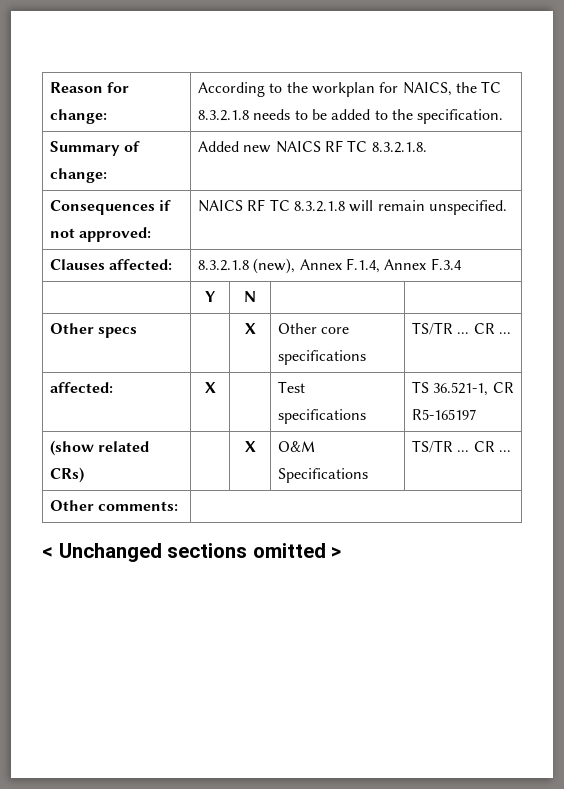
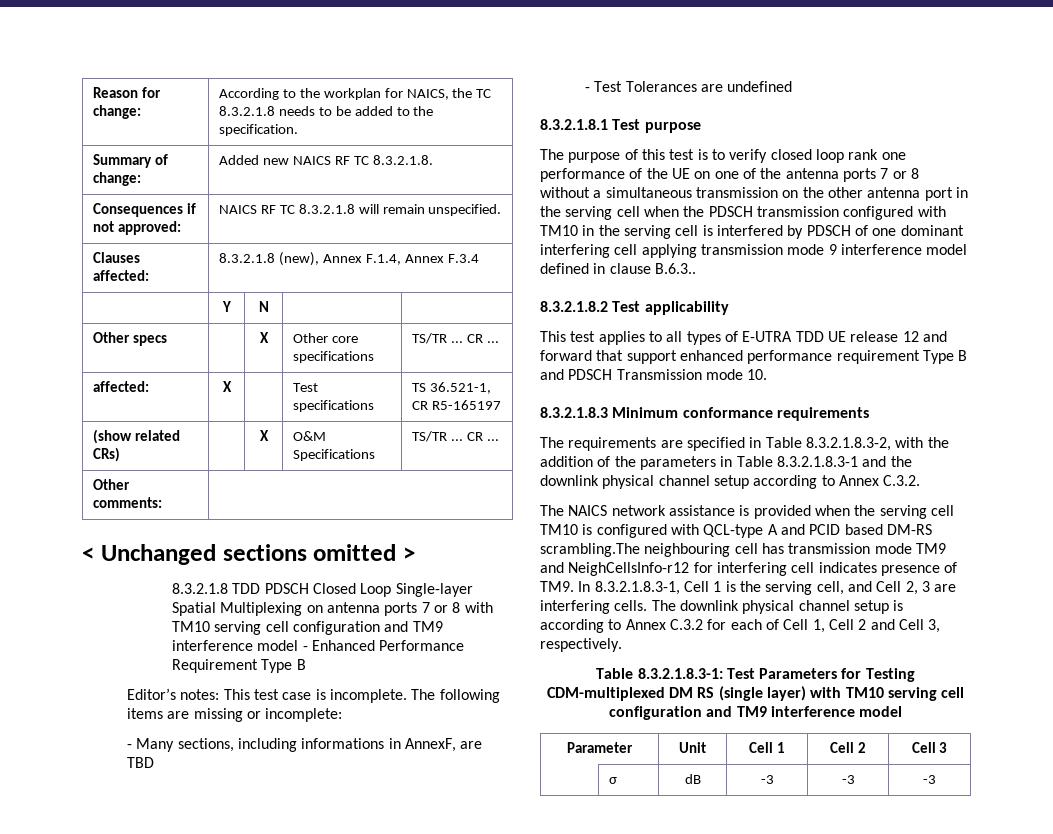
(342, 552) none -> [172,583,473,597] [172,602,493,616] [172,621,443,635] [172,640,465,651] [172,659,306,673] [127,688,500,703] [127,708,343,722] [127,738,483,752] [127,757,155,768] [585,81,793,92] [540,119,701,133] [540,149,906,163] [540,168,919,182] [540,187,968,201] [540,206,946,220] [540,225,964,239] [540,244,968,258] [540,263,696,274] [540,301,729,315] [540,331,947,345] [540,350,968,364] [540,369,768,380] [540,407,869,421] [540,437,949,451] [540,456,912,470] [540,475,921,489] [540,505,954,519] [540,524,932,538] [540,543,946,557] [540,562,958,576] [540,581,957,595] [540,600,904,614] [540,619,941,633] [540,638,622,652] [596,668,915,682] [546,686,965,701] [608,706,903,720] [567,742,633,753] [679,742,706,753] [749,742,785,753] [830,742,866,753] [911,742,948,753] [608,777,617,784] [684,774,701,784] [760,775,774,784] [841,775,855,784] [923,775,936,784] // 8.3.2.1.8 TDD PDSCH Closed Loop Single-layer Spatial Multiplexing on antenna ports 7 or 8 with TM10 serving cell configuration and TM9 interference model - Enhanced Performance Requirement Type B // Editor’s notes: This test case is incomplete. The following items are missing or incomplete: // - Many sections, including informations in AnnexF, are TBD // - Test Tolerances are undefined // 8.3.2.1.8.1 Test purpose // The purpose of this test is to verify closed loop rank one performance of the UE on one of the antenna ports 7 or 8 without a simultaneous transmission on the other antenna port in the serving cell when the PDSCH transmission configured with TM10 in the serving cell is interfered by PDSCH of one dominant interfering cell applying transmission mode 9 interference model defined in clause B.6.3.. // 8.3.2.1.8.2 Test applicability // This test applies to all types of E-UTRA TDD UE release 12 and forward that support enhanced performance requirement Type B and PDSCH Transmission mode 10. // 8.3.2.1.8.3 Minimum conformance requirements // The requirements are specified in Table 8.3.2.1.8.3-2, with the addition of the parameters in Table 8.3.2.1.8.3-1 and the downlink physical channel setup according to Annex C.3.2. // The NAICS network assistance is provided when the serving cell TM10 is configured with QCL-type A and PCID based DM-RS scrambling.The neighbouring cell has transmission mode TM9 and NeighCellsInfo-r12 for interfering cell indicates presence of TM9. In 8.3.2.1.8.3-1, Cell 1 is the serving cell, and Cell 2, 3 are interfering cells. The downlink physical channel setup is according to Annex C.3.2 for each of Cell 1, Cell 2 and Cell 3, respectively. // Table 8.3.2.1.8.3-1: Test Parameters for Testing CDM-multiplexed DM RS (single layer) with TM10 serving cell configuration and TM9 interference model // Parameter | Unit | Cell 1 | Cell 2 | Cell 3 // | σ | dB | -3 | -3 | -3

